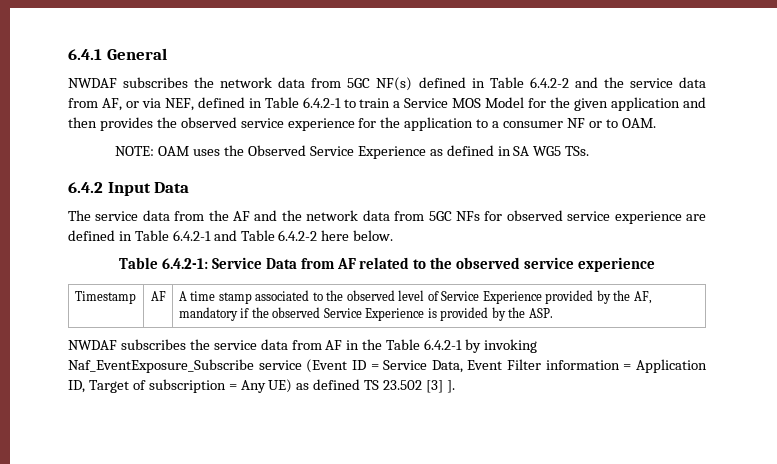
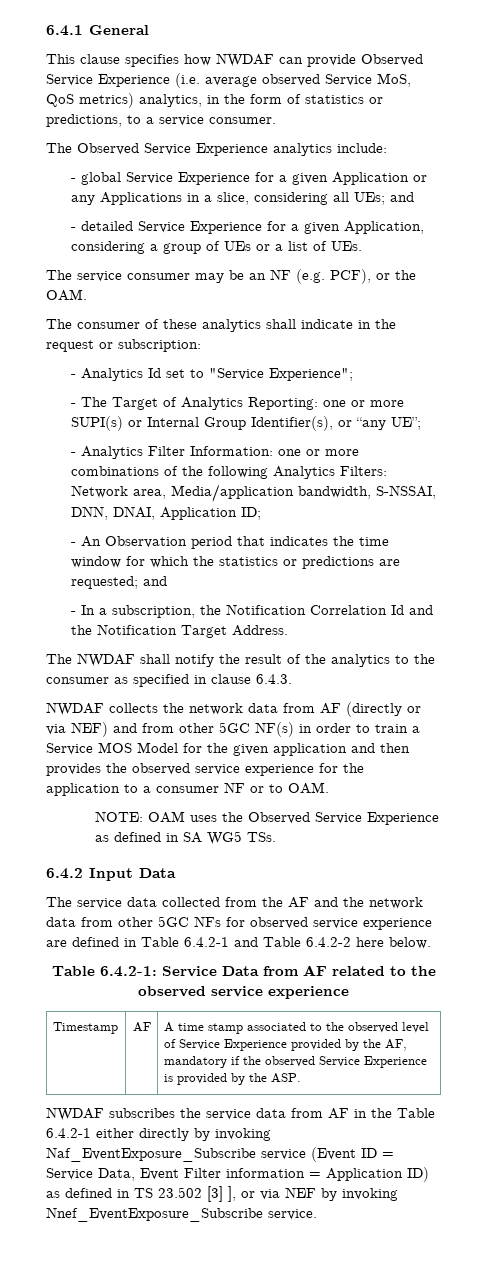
[68,77,707,91] [68,97,341,111] NWDAF subscribes the network data from 5GC NF(s) defined in Table 6.4.2-2 and the service data from AF, or via NEF, defined in Table 6.4.2-1 -> [46,53,423,67] [46,73,411,88] [46,93,383,108] [46,114,276,127] [46,143,387,156] [70,172,427,185] [70,192,414,205] [70,221,424,234] [70,241,362,254] [46,269,416,284] [46,289,87,301] [46,319,396,332] [46,339,201,352] [70,368,353,381] [70,397,404,410] [70,416,421,431] [70,446,359,459] [70,466,387,479] [70,484,436,502] [70,506,261,520] [70,536,389,549] [70,556,400,569] [70,576,167,589] [70,604,433,618] [70,624,288,638] [46,653,435,667] [46,674,292,687] [46,702,421,717] [46,722,351,737] This clause specifies how NWDAF can provide Observed Service Experience (i.e. average observed Service MoS, QoS metrics) analytics, in the form of statistics or predictions, to a service consumer. // The Observed Service Experience analytics include: // - global Service Experience for a given Application or any Applications in a slice, considering all UEs; and // - detailed Service Experience for a given Application, considering a group of UEs or a list of UEs. // The service consumer may be an NF (e.g. PCF), or the OAM. // The consumer of these analytics shall indicate in the request or subscription: // - Analytics Id set to "Service Experience"; // - The Target of Analytics Reporting: one or more SUPI(s) or Internal Group Identifier(s), or “any UE”; // - Analytics Filter Information: one or more combinations of the following Analytics Filters: Network area, Media/application bandwidth, S-NSSAI, DNN, DNAI, Application ID; // - An Observation period that indicates the time window for which the statistics or predictions are requested; and // - In a subscription, the Notification Correlation Id and the Notification Target Address. // The NWDAF shall notify the result of the analytics to the consumer as specified in clause 6.4.3. // NWDAF collects the network data from AF (directly or via NEF) and from other 5GC NF(s) in order
(170, 215) none -> [162,897,220,907] collected
(425, 216) none -> [118,917,153,927] other
(463, 344) none -> [96,1128,189,1141] either directly
[68,379,361,393] ID, Target of subscription = Any UE) as defined -> [407,1167,429,1182] [46,1188,130,1198] ID) as defined in
[446,380,455,393] ]. -> [228,1186,398,1202] [46,1207,317,1222] ], or via NEF by invoking Nnef_EventExposure_Subscribe service.

